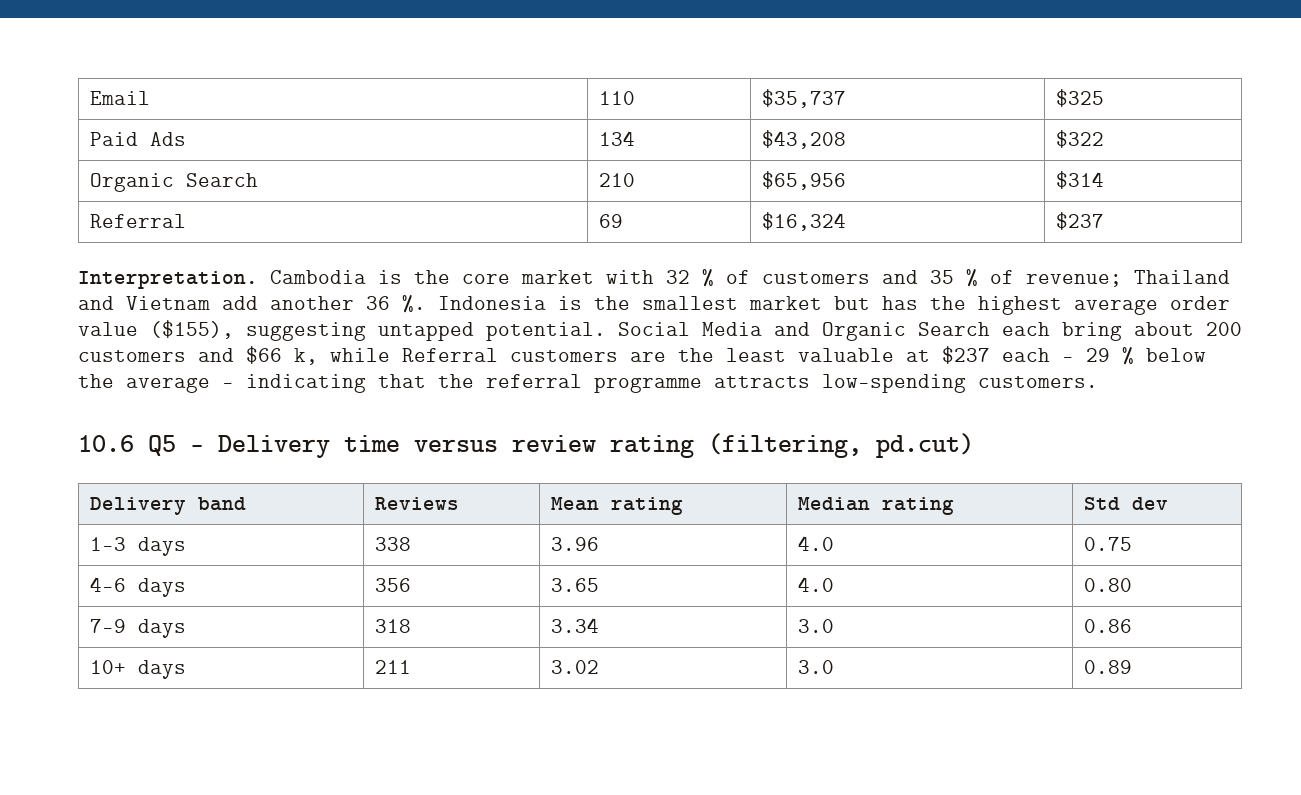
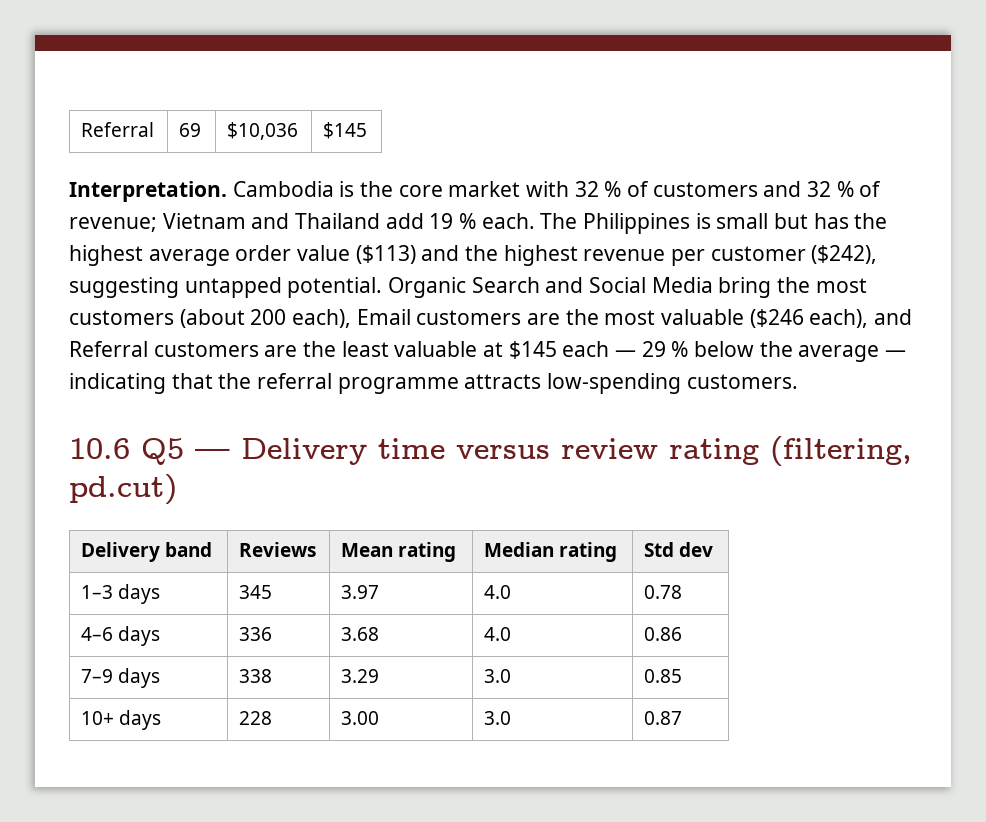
[89,91,150,105] [598,91,635,105] [761,89,846,108] [1055,89,1104,107] [89,132,186,146] [598,131,635,146] [761,130,846,149] [1055,130,1104,148] [89,173,258,192] [598,173,635,187] [761,171,846,190] [1055,171,1104,189] Email | 110 | $35,737 | $325 // Paid Ads | 134 | $43,208 | $322 // Organic Search | 210 | $65,956 | $314 // -> (81, 129) none
[761,212,846,231] [1055,212,1104,230] $16,324 | $237 -> [227,122,299,140] [323,122,368,139] $10,036 | $145
[930,270,954,284] 35 -> [807,181,832,197] 32
[1134,270,1230,284] [78,295,822,313] Thailand and Vietnam add another 36 %. Indonesia is the smallest market -> [162,213,769,234] Vietnam and Thailand add 19 % each. The Philippines is small
[150,320,1242,341] [78,346,390,365] ($155), suggesting untapped potential. Social Media and Organic Search each bring about 200 customers and $66 k, while -> [355,245,878,266] [69,277,867,298] [69,309,913,328] ($113) and the highest revenue per customer ($242), suggesting untapped potential. Organic Search and Social Media bring the most customers (about 200 each), Email customers are the most valuable ($246 each), and
[942,346,990,364] $237 -> [508,341,557,359] $145
[374,537,411,551] [550,537,599,551] [797,536,834,551] [1083,537,1132,551] 338 | 3.96 | 4.0 | 0.75 -> [239,585,273,599] [341,585,380,599] [484,585,512,599] [644,585,683,599] 345 | 3.97 | 4.0 | 0.78
[374,578,411,592] [550,578,599,592] [797,577,834,592] [1083,578,1132,592] 356 | 3.65 | 4.0 | 0.80 -> [239,627,273,641] [341,627,380,641] [484,627,512,641] [644,627,683,641] 336 | 3.68 | 4.0 | 0.86
[374,619,411,633] [550,618,599,633] [797,619,834,633] [1083,619,1132,633] 318 | 3.34 | 3.0 | 0.86 -> [239,669,273,683] [341,669,380,683] [484,669,512,683] [644,669,683,683] 338 | 3.29 | 3.0 | 0.85
[374,660,411,674] [550,660,599,674] [797,660,834,674] [1083,660,1132,674] 211 | 3.02 | 3.0 | 0.89 -> [239,711,273,725] [341,711,380,725] [484,711,512,725] [644,711,683,725] 228 | 3.00 | 3.0 | 0.87

